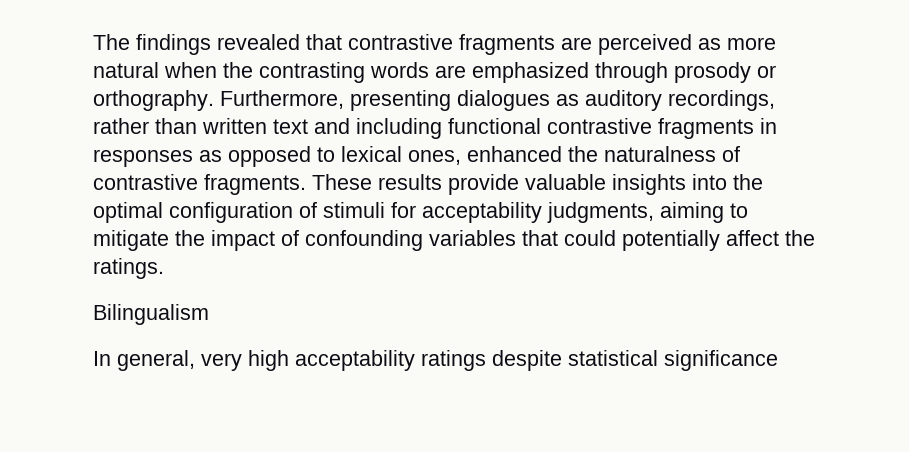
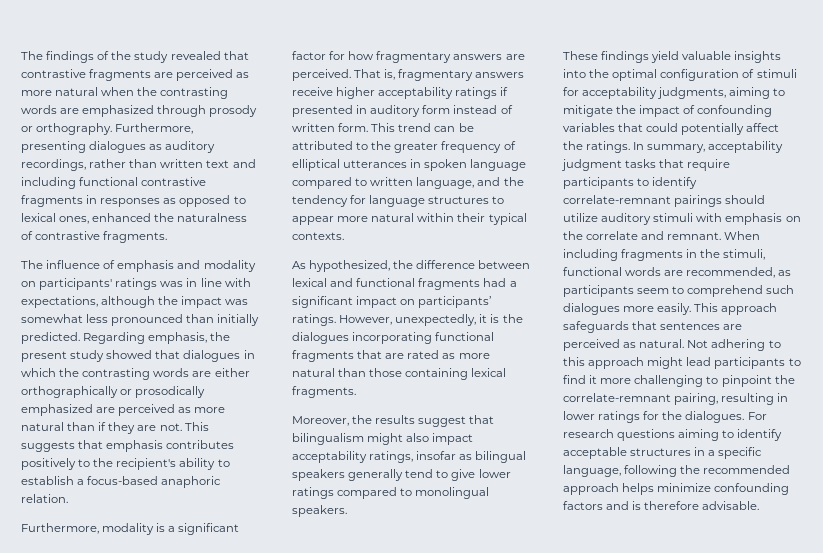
(211, 44) none -> [97,51,169,63] of the study
[312,174,519,195] These results provide -> [21,260,256,272] [21,278,251,290] [21,296,249,308] [21,314,260,326] [21,332,231,344] [21,350,255,362] [21,368,250,380] [21,386,206,398] [21,404,226,416] [21,422,209,434] [21,440,235,452] [21,458,230,470] [21,476,222,488] [21,494,68,503] [21,523,240,535] [292,51,525,63] [292,69,525,81] [292,87,509,99] [292,105,513,117] [292,123,474,132] [292,141,516,153] [292,159,527,171] [292,177,524,189] [292,195,505,207] [292,213,527,225] [292,232,344,240] [292,260,531,272] [292,278,517,290] [292,296,492,308] [292,314,523,326] [292,332,495,344] [292,350,490,362] [292,368,507,380] [292,386,356,398] [292,415,495,427] [292,433,474,445] [292,451,527,463] [292,469,511,481] [292,487,490,499] [292,505,347,517] [563,51,680,63] // The influence of emphasis and modality on participants' ratings was in line with expectations, although the impact was somewhat less pronounced than initially predicted. Regarding emphasis, the present study showed that dialogues in which the contrasting words are either orthographically or prosodically emphasized are perceived as more natural than if they are not. This suggests that emphasis contributes positively to the recipient's ability to establish a focus-based anaphoric relation. // Furthermore, modality is a significant factor for how fragmentary answers are perceived. That is, fragmentary answers receive higher acceptability ratings if presented in auditory form instead of written form. This trend can be attributed to the greater frequency of elliptical utterances in spoken language compared to written language, and the tendency for language structures to appear more natural within their typical contexts. // As hypothesized, the difference between lexical and functional fragments had a significant impact on participants’ ratings. However, unexpectedly, it is the dialogues incorporating functional fragments that are rated as more natural than those containing lexical fragments. // Moreover, the results suggest that bilingualism might also impact acceptability ratings, insofar as bilingual speakers generally tend to give lower ratings compared to monolingual speakers. // These findings yield
[93,304,209,325] [93,350,778,371] // Bilingualism // In general, very high acceptability ratings despite statistical significance -> [633,141,784,153] [561,159,731,171] [563,177,698,189] [563,195,766,207] [563,213,801,225] [563,231,761,240] [563,249,766,261] [563,267,792,278] [563,285,795,297] [563,303,778,315] [563,321,743,333] [563,339,781,351] [563,357,801,369] [563,375,795,387] [563,393,789,405] [563,411,767,423] [563,429,783,441] [563,447,763,459] [563,465,791,477] [563,483,790,495] [563,501,760,510] In summary, acceptability judgment tasks that require participants to identify correlate-remnant pairings should utilize auditory stimuli with emphasis on the correlate and remnant. When including fragments in the stimuli, functional words are recommended, as participants seem to comprehend such dialogues more easily. This approach safeguards that sentences are perceived as natural. Not adhering to this approach might lead participants to find it more challenging to pinpoint the correlate-remnant pairing, resulting in lower ratings for the dialogues. For research questions aiming to identify acceptable structures in a specific language, following the recommended approach helps minimize confounding factors and is therefore advisable.

